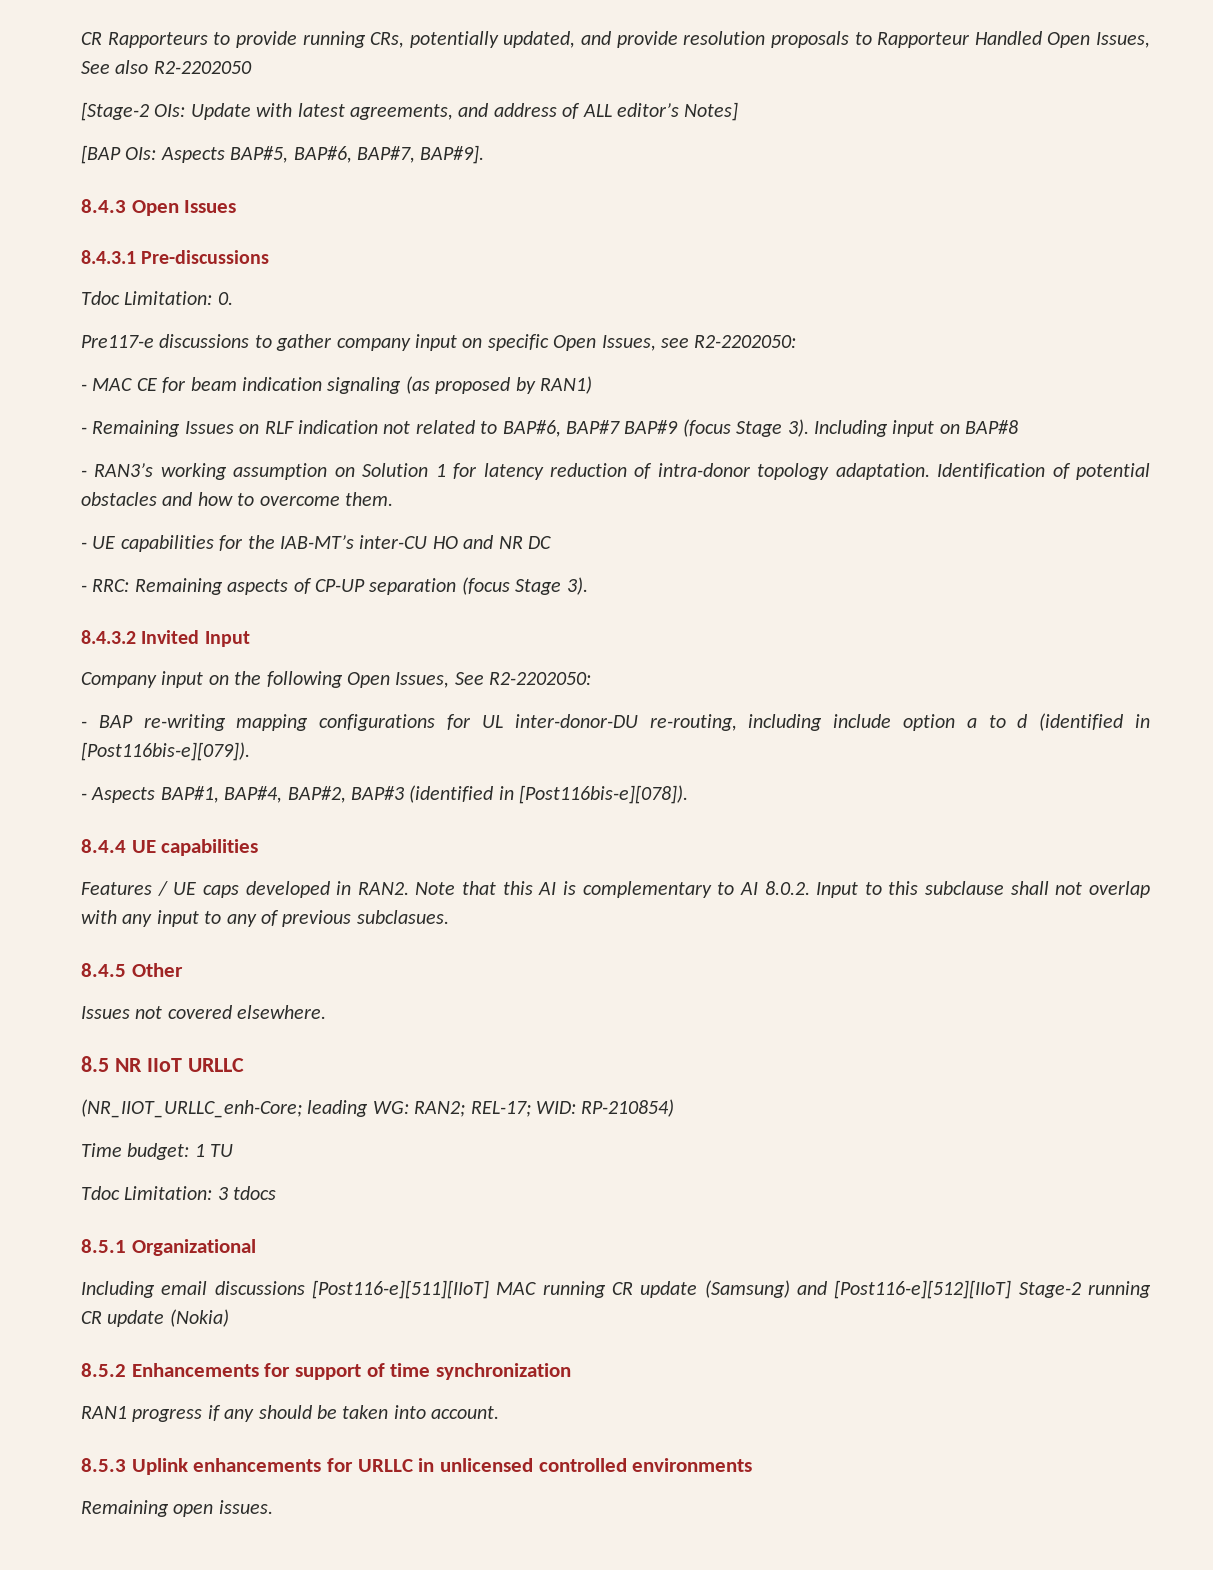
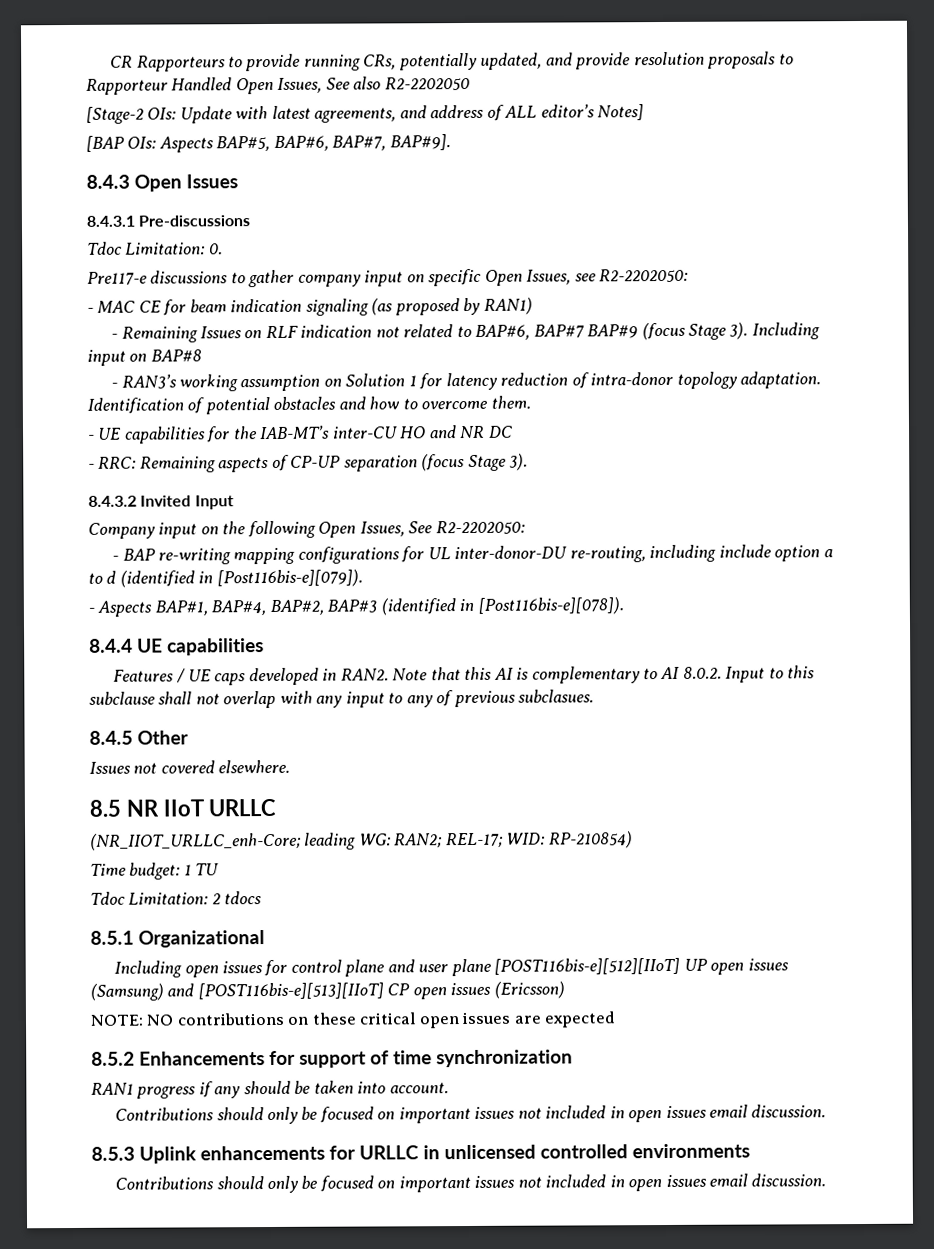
[217,1187,228,1200] 3 -> [211,893,221,905] 2
[161,1280,1152,1299] [81,1309,229,1327] email discussions [Post116-e][511][IIoT] MAC running CR update (Samsung) and [Post116-e][512][IIoT] Stage-2 running CR update (Nokia) -> [184,957,789,978] [90,981,565,1001] [90,1011,617,1029] open issues for control plane and user plane [POST116bis-e][512][IIoT] UP open issues (Samsung) and [POST116bis-e][513][IIoT] CP open issues (Ericsson) // NOTE: NO contributions on these critical open issues are expected
(500, 1412) none -> [115,1104,827,1125] // Contributions should only be focused on important issues not included in open issues email discussion.
[81,1500,273,1517] Remaining open issues. -> [115,1173,827,1194] Contributions should only be focused on important issues not included in open issues email discussion.

